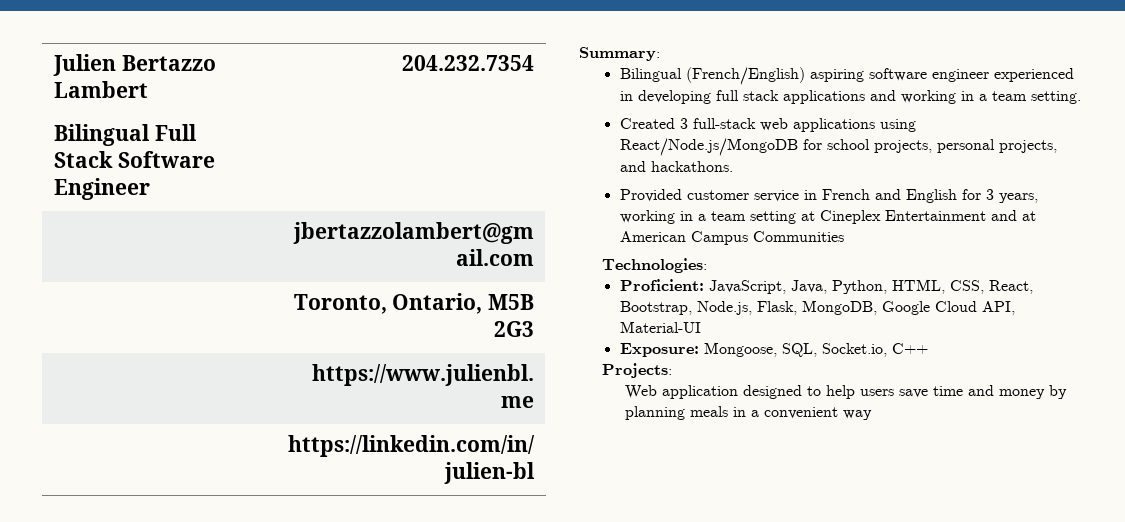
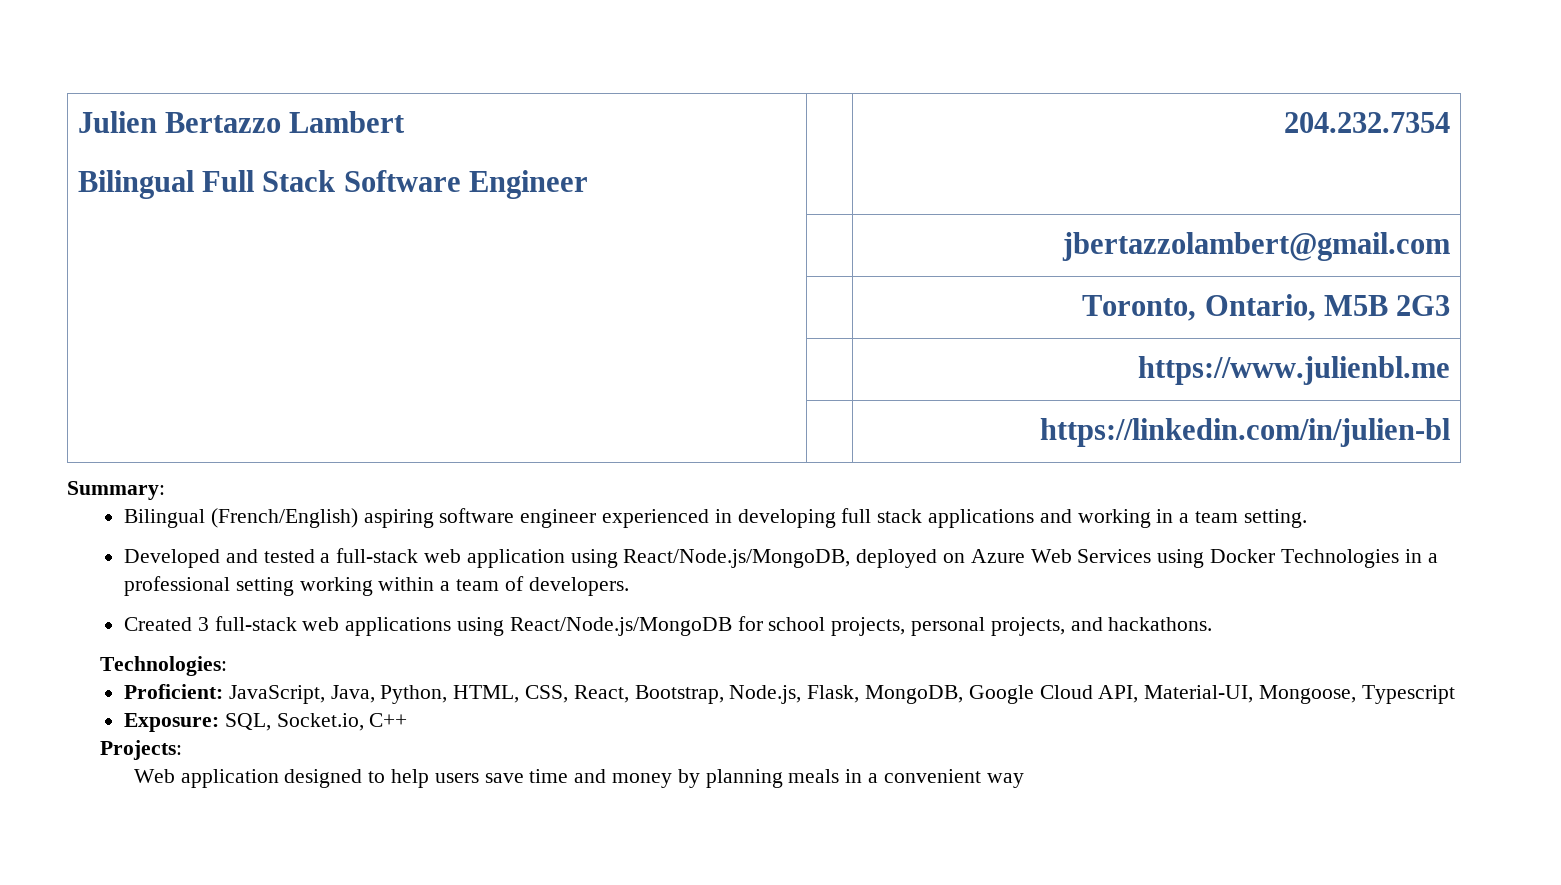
(1081, 97) none -> [124,548,1438,568] [124,576,629,596] // Developed and tested a full-stack web application using React/Node.js/MongoDB, deployed on Azure Web Services using Docker Technologies in a professional setting working within a team of developers.
[619,189,1038,203] [619,210,1036,224] [619,231,844,245] // Provided customer service in French and English for 3 years, working in a team setting at Cineplex Entertainment and at American Campus Communities -> (1213, 624) none
[619,321,701,333] Material-UI -> [1144,685,1455,704] Material-UI, Mongoose, Typescript
[703,342,777,357] Mongoose, -> (220, 722) none

